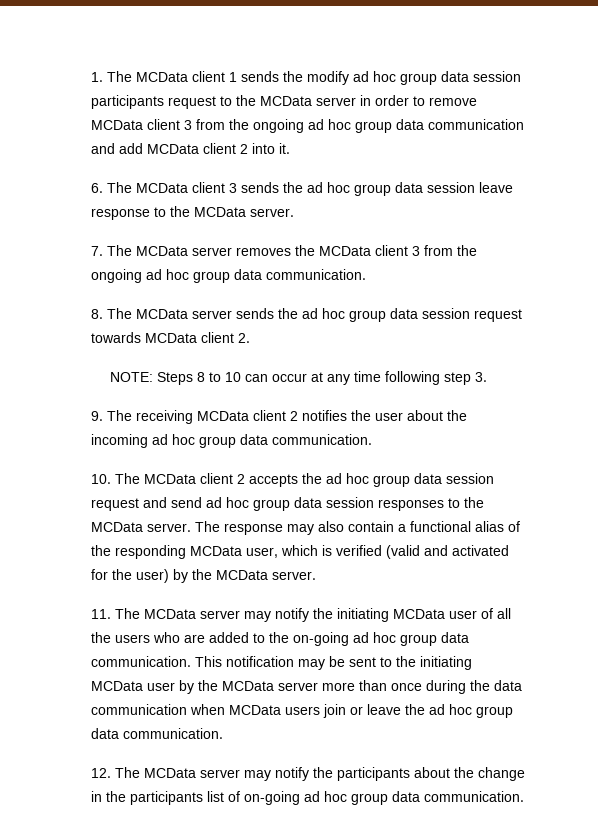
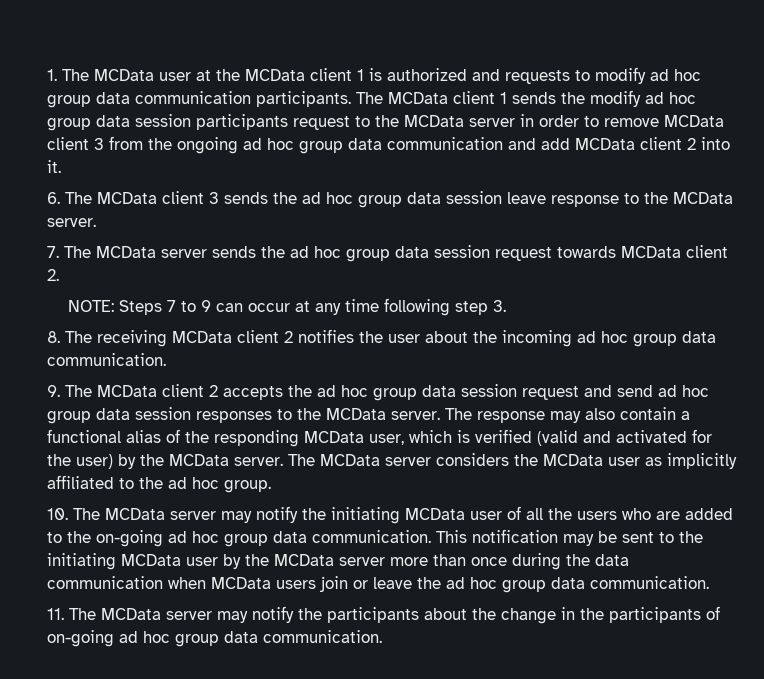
(188, 77) none -> [159,67,702,84] [47,91,449,108] user at the MCData client 1 is authorized and requests to modify ad hoc group data communication participants. The MCData
[235,245,477,256] [90,269,366,283] [90,308,232,319] removes the MCData client 3 from the ongoing ad hoc group data communication. // 8. The MCData server -> (208, 253) none
[197,372,242,382] 8 to 10 -> [166,300,211,312] 7 to 9
[90,411,103,421] 9. -> [47,331,61,343] 8.
[90,474,111,484] 10. -> [47,385,61,397] 9.
[90,609,111,619] // 11. -> [288,453,738,469] [47,475,272,493] [47,508,69,520] The MCData server considers the MCData user as implicitly affiliated to the ad hoc group. // 10.
[90,768,111,778] 12. -> [47,608,65,620] 11.
[206,791,224,802] list -> (702, 615) none

